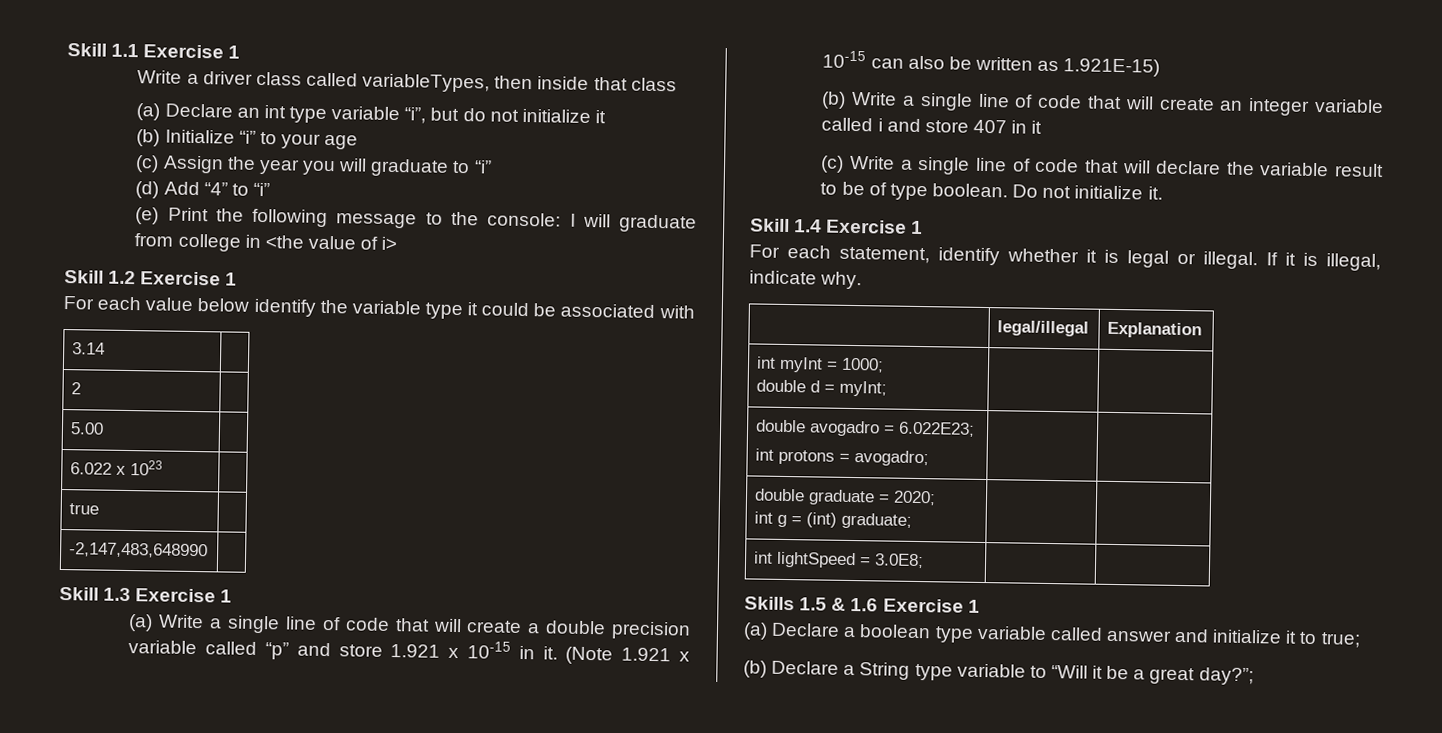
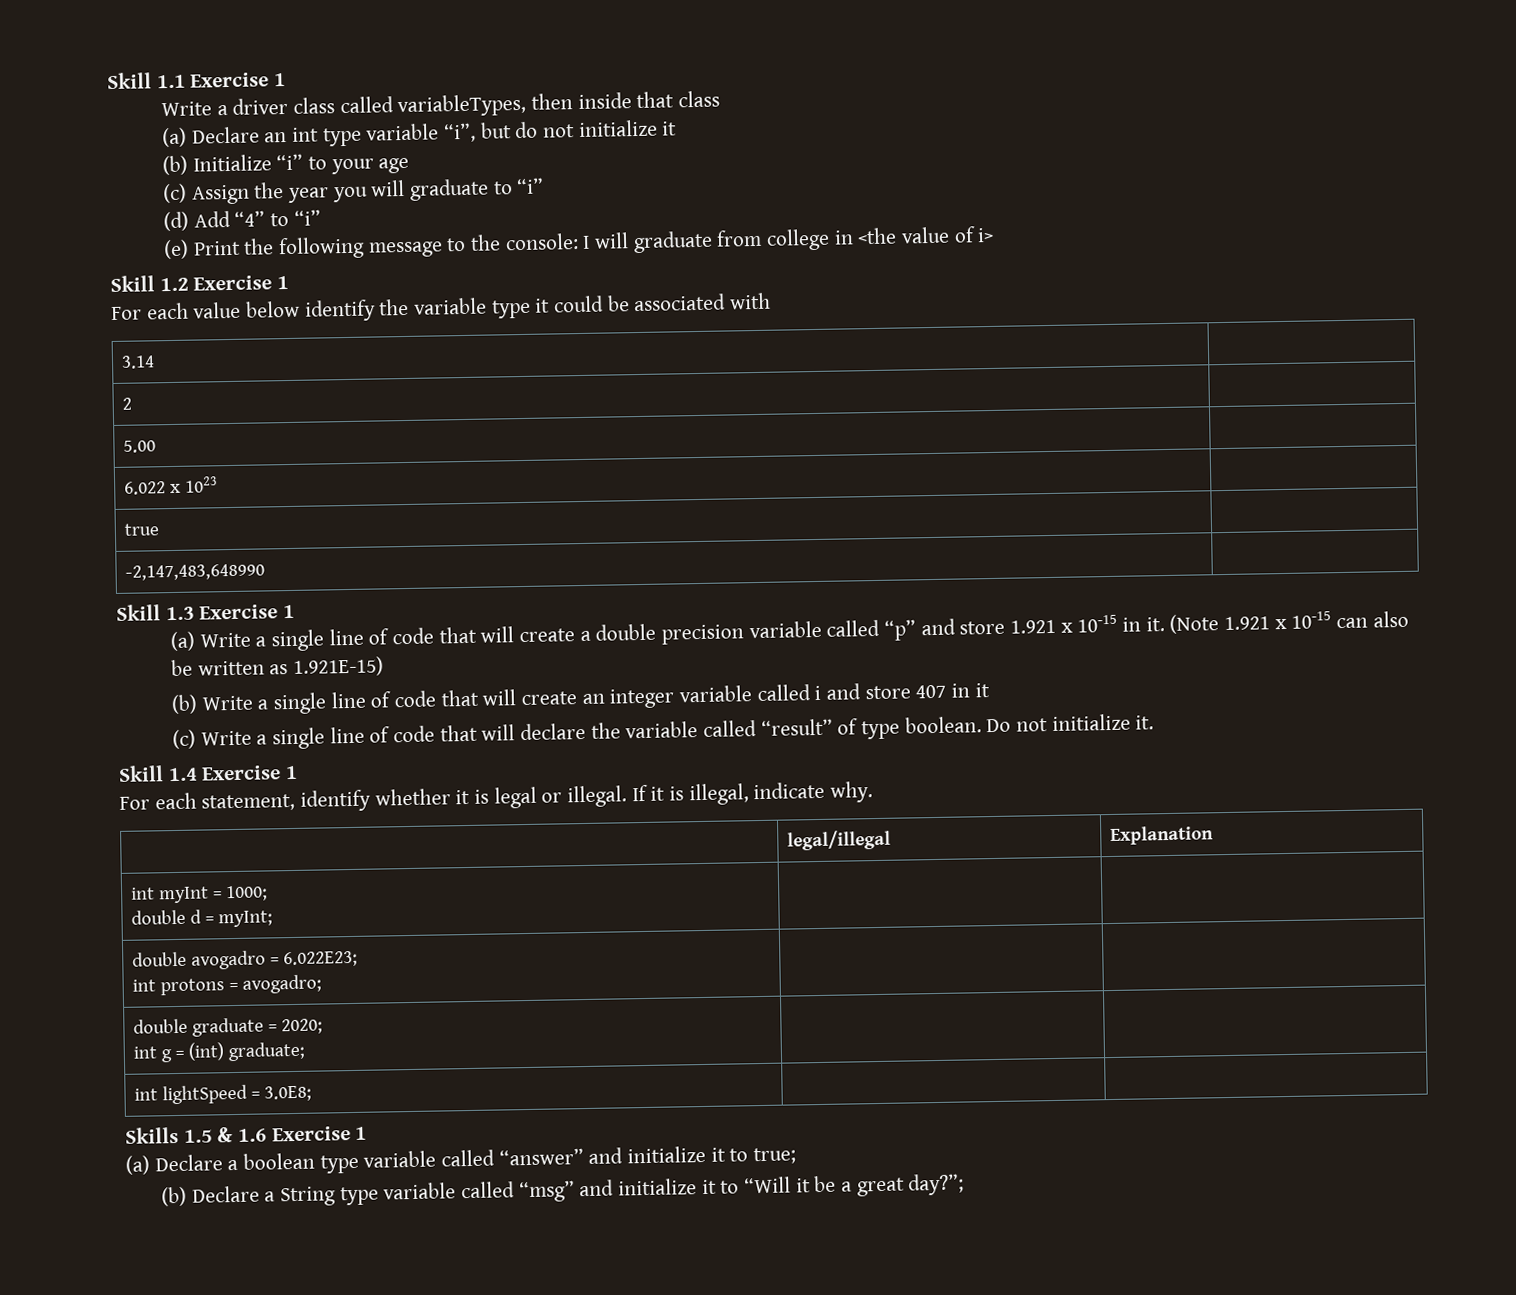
[1333,163,1384,178] [820,181,865,196] result to be -> [703,718,833,737] called “result”
[1105,629,1172,642] answer -> [498,1148,584,1166] “answer”
(1026, 670) none -> [461,1178,717,1203] called “msg” and initialize it

